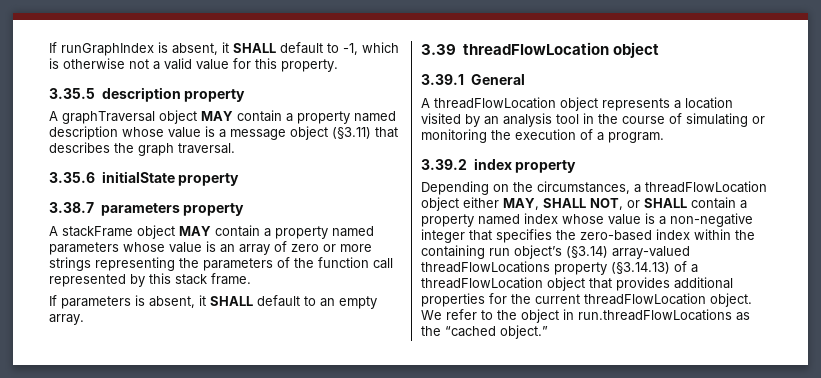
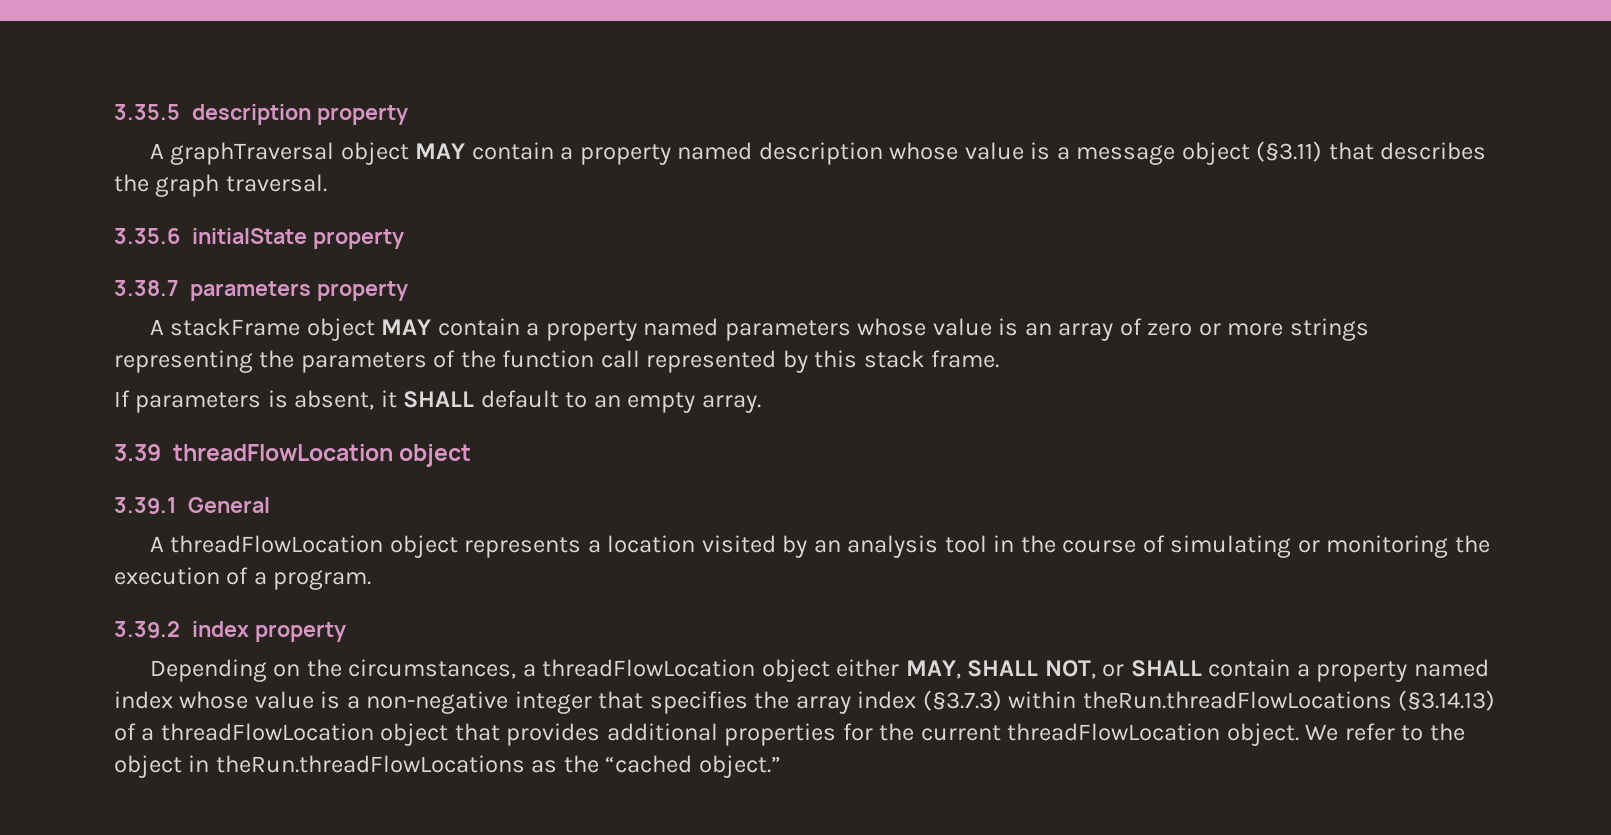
[49,42,399,56] [49,58,338,72] If runGraphIndex is absent, it SHALL default to -1, which is otherwise not a valid value for this property. // -> (114, 112) none
[580,229,755,241] [421,245,690,259] [421,261,607,275] zero-based index within the containing run object’s (§3.14) array-valued threadFlowLocations property -> [795,690,1392,714] array index (§3.7.3) within theRun.threadFlowLocations
[578,309,732,321] run.threadFlowLocations -> [215,755,525,773] theRun.threadFlowLocations

